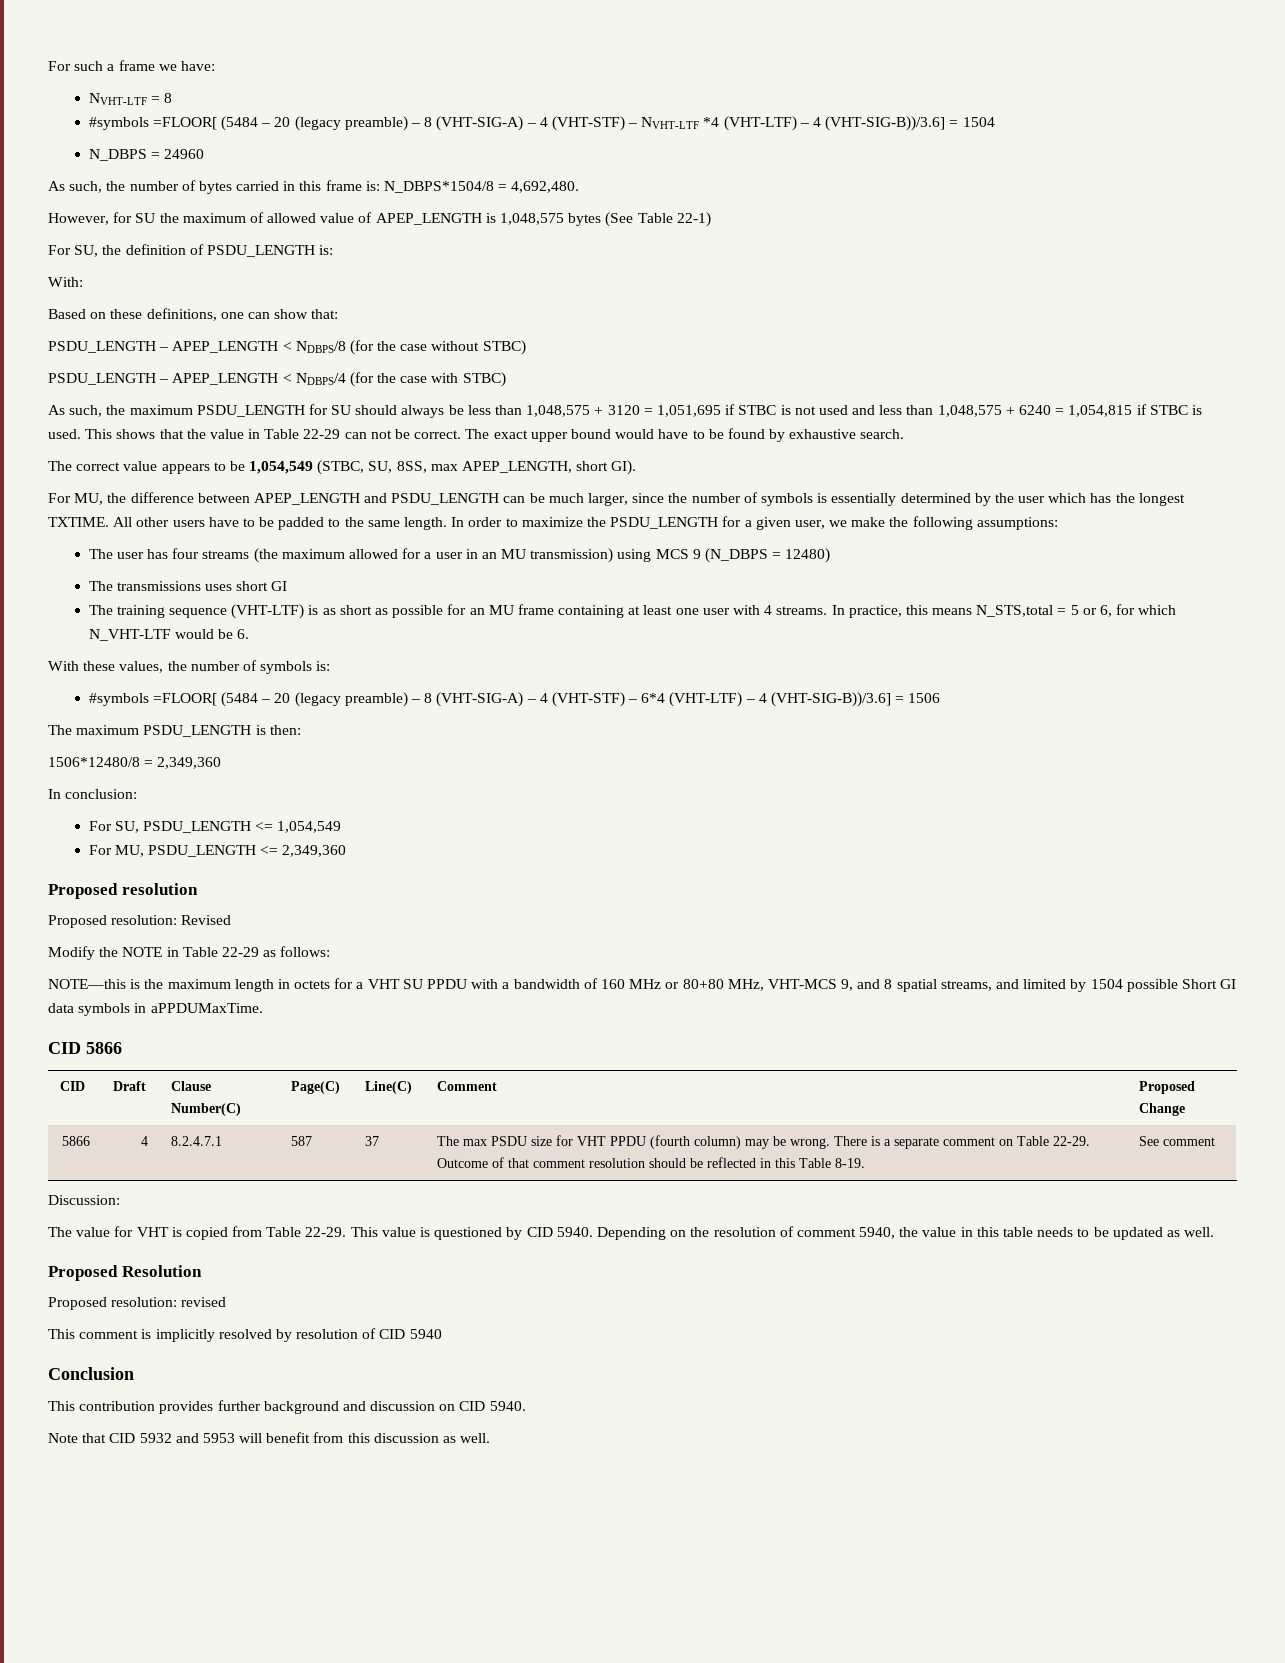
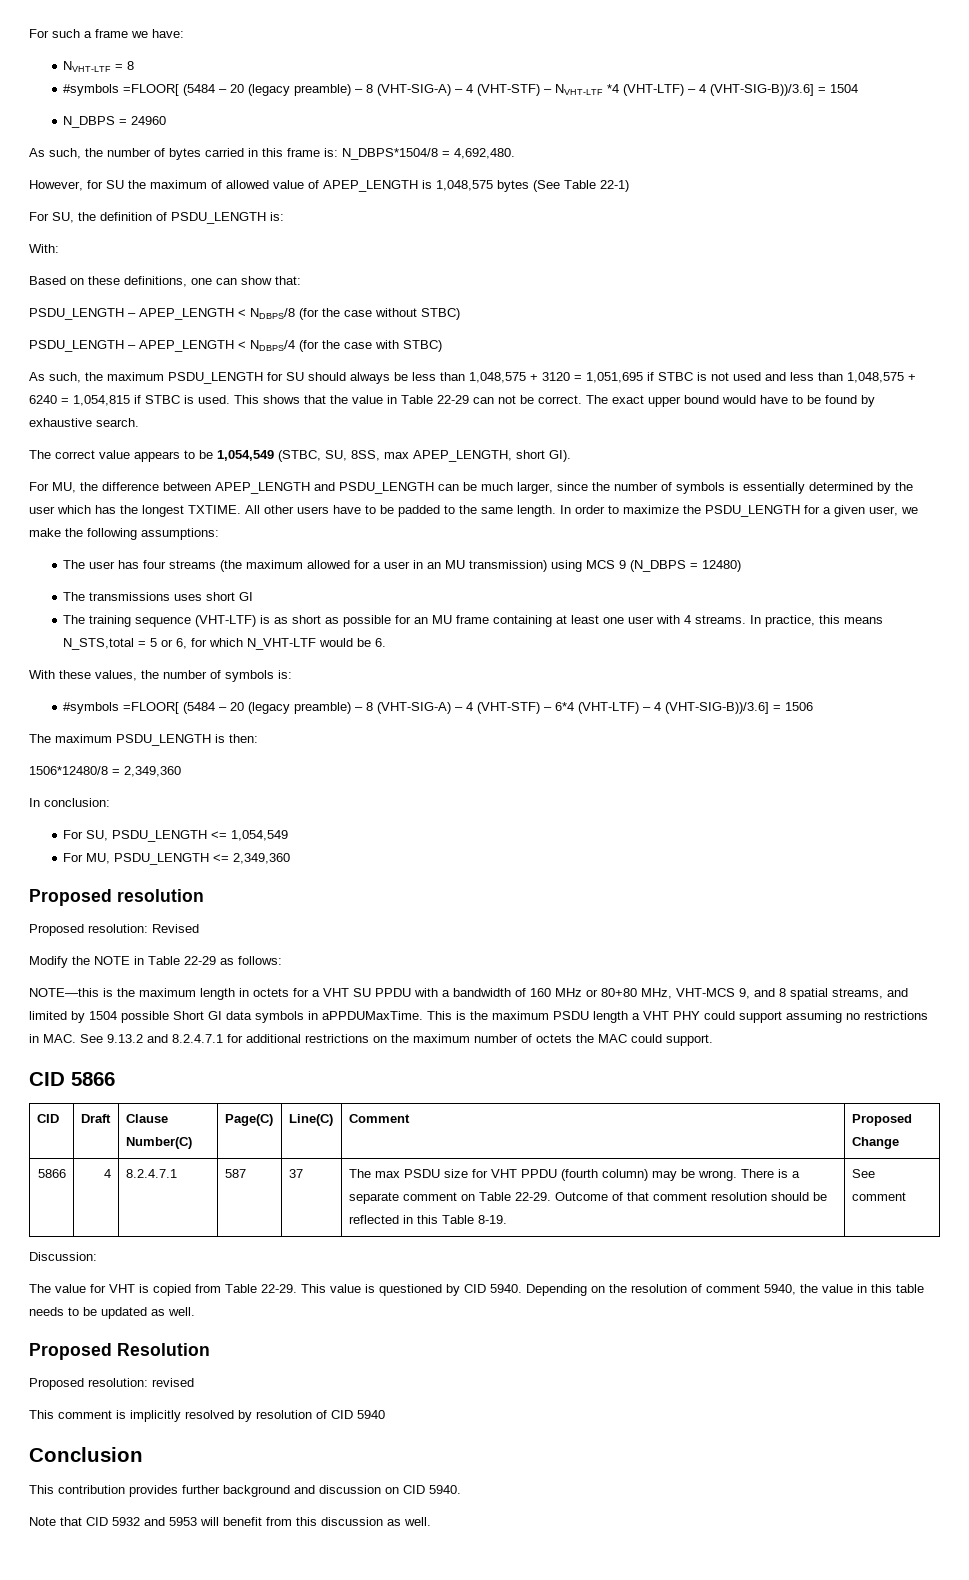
(263, 1008) none -> [427,1011,928,1023] [29,1034,713,1046] This is the maximum PSDU length a VHT PHY could support assuming no restrictions in MAC. See 9.13.2 and 8.2.4.7.1 for additional restrictions on the maximum number of octets the MAC could support.

